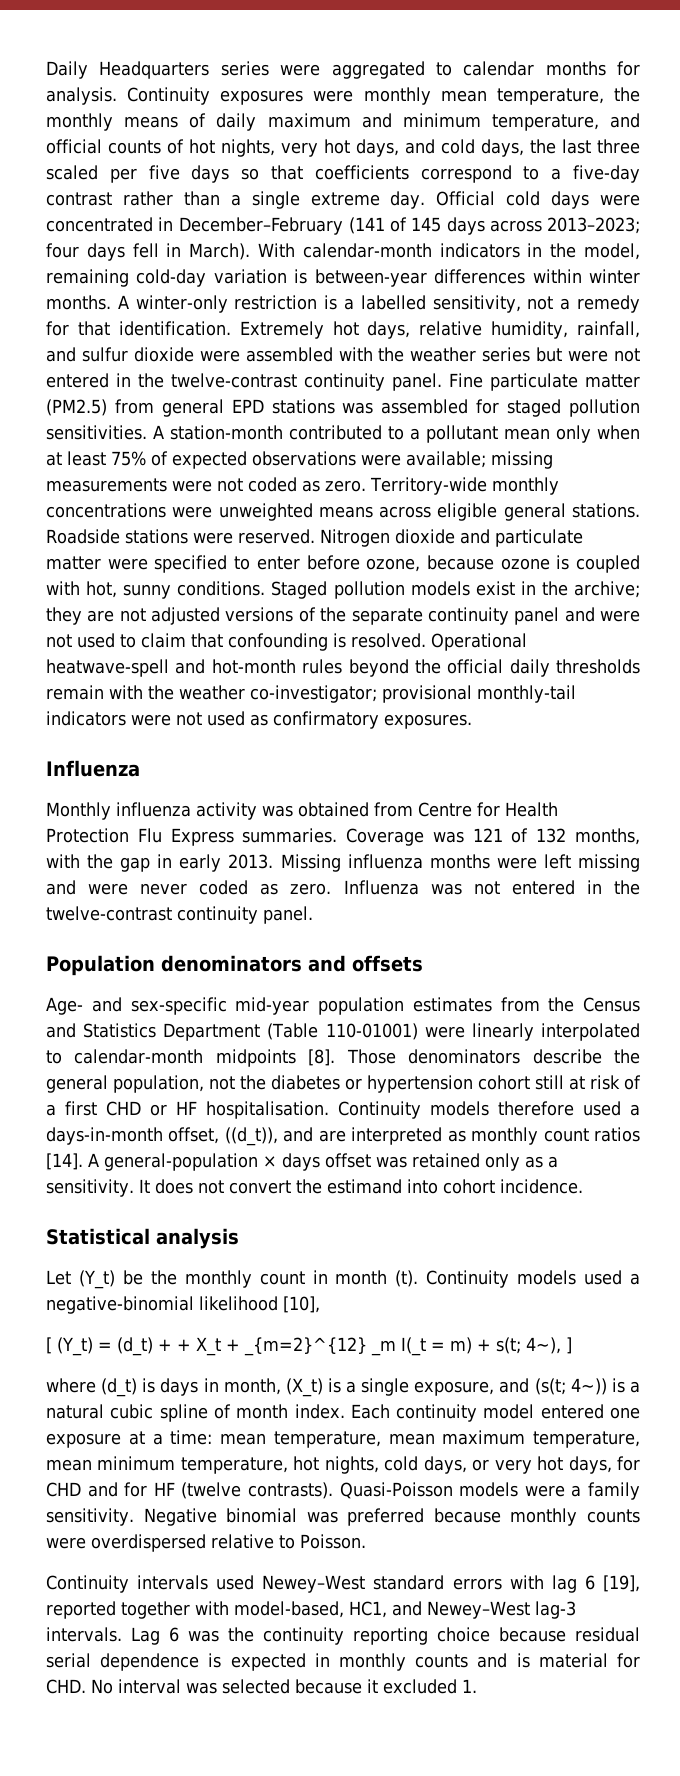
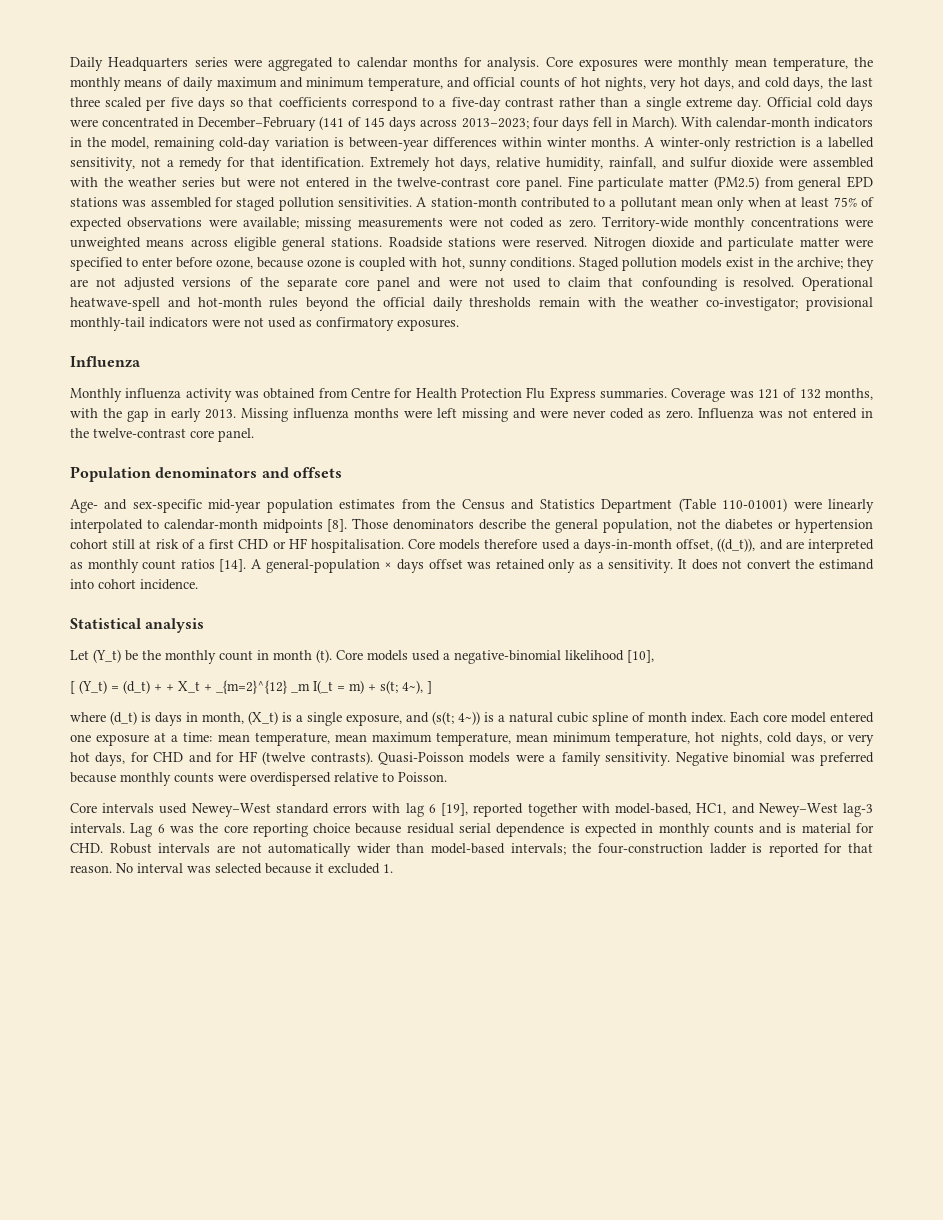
[127,87,211,105] Continuity -> [545,57,573,67] Core
[304,373,386,391] continuity -> [496,179,521,187] core
[427,607,509,625] continuity -> [345,279,370,287] core
[177,906,258,924] continuity -> [190,430,214,438] core
[338,1101,421,1119] Continuity -> [408,539,436,549] Core
[426,1270,510,1288] Continuity -> [336,650,363,660] Core
[396,1404,478,1422] continuity -> [763,714,787,722] core
[46,1575,129,1593] Continuity -> [70,803,97,813] Core
[263,1627,344,1645] continuity -> [223,825,248,833] core
(86, 1686) none -> [109,843,873,857] [70,865,112,873] Robust intervals are not automatically wider than model-based intervals; the four-construction ladder is reported for that reason.

